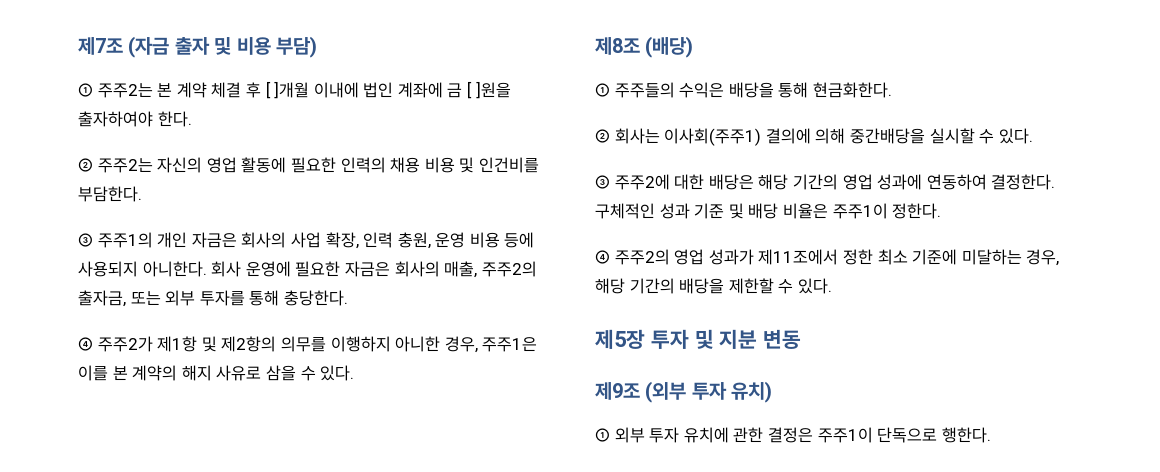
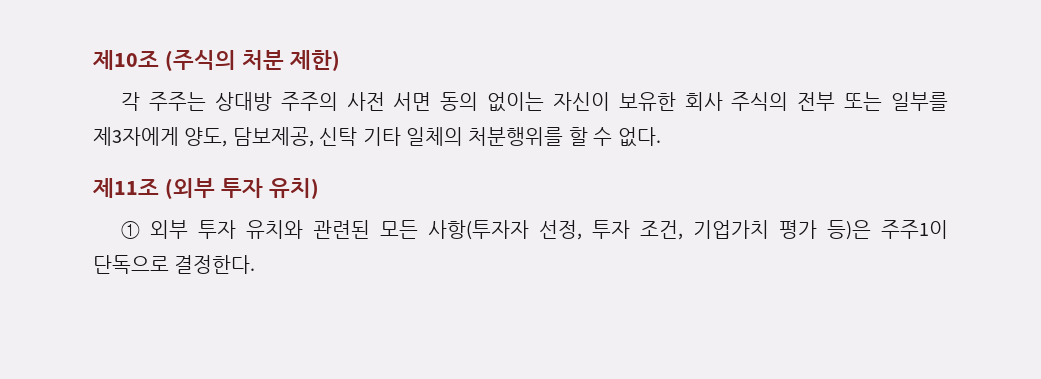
[78,36,317,58] [78,81,511,99] [78,111,192,127] [78,157,539,173] [78,186,142,202] [78,232,535,249] [78,261,537,278] [78,290,348,307] [78,336,538,353] [78,365,355,381] [595,36,694,58] [595,82,892,98] [595,128,1033,146] [595,174,1056,190] [595,203,942,219] [595,249,1060,266] [595,278,832,294] [595,329,802,349] [595,382,640,400] 제7조 (자금 출자 및 비용 부담) // ① 주주2는 본 계약 체결 후 [ ]개월 이내에 법인 계좌에 금 [ ]원을 출자하여야 한다. // ② 주주2는 자신의 영업 활동에 필요한 인력의 채용 비용 및 인건비를 부담한다. // ③ 주주1의 개인 자금은 회사의 사업 확장, 인력 충원, 운영 비용 등에 사용되지 아니한다. 회사 운영에 필요한 자금은 회사의 매출, 주주2의 출자금, 또는 외부 투자를 통해 충당한다. // ④ 주주2가 제1항 및 제2항의 의무를 이행하지 아니한 경우, 주주1은 이를 본 계약의 해지 사유로 삼을 수 있다. // 제8조 (배당) // ① 주주들의 수익은 배당을 통해 현금화한다. // ② 회사는 이사회(주주1) 결의에 의해 중간배당을 실시할 수 있다. // ③ 주주2에 대한 배당은 해당 기간의 영업 성과에 연동하여 결정한다. 구체적인 성과 기준 및 배당 비율은 주주1이 정한다. // ④ 주주2의 영업 성과가 제11조에서 정한 최소 기준에 미달하는 경우, 해당 기간의 배당을 제한할 수 있다. // 제5장 투자 및 지분 변동 // 제9조 -> [93,50,340,71] [121,92,948,112] [93,127,661,147] [93,178,159,198] 제10조 (주식의 처분 제한) // 각 주주는 상대방 주주의 사전 서면 동의 없이는 자신이 보유한 회사 주식의 전부 또는 일부를 제3자에게 양도, 담보제공, 신탁 기타 일체의 처분행위를 할 수 없다. // 제11조
[683,427,813,443] 유치에 관한 결정은 -> [246,220,872,240] 유치와 관련된 모든 사항(투자자 선정, 투자 조건, 기업가치 평가 등)은
[941,427,991,443] 행한다. -> [174,255,256,274] 결정한다.

